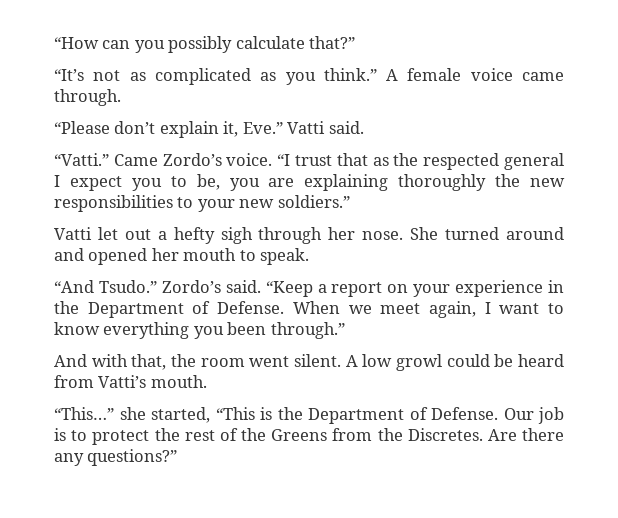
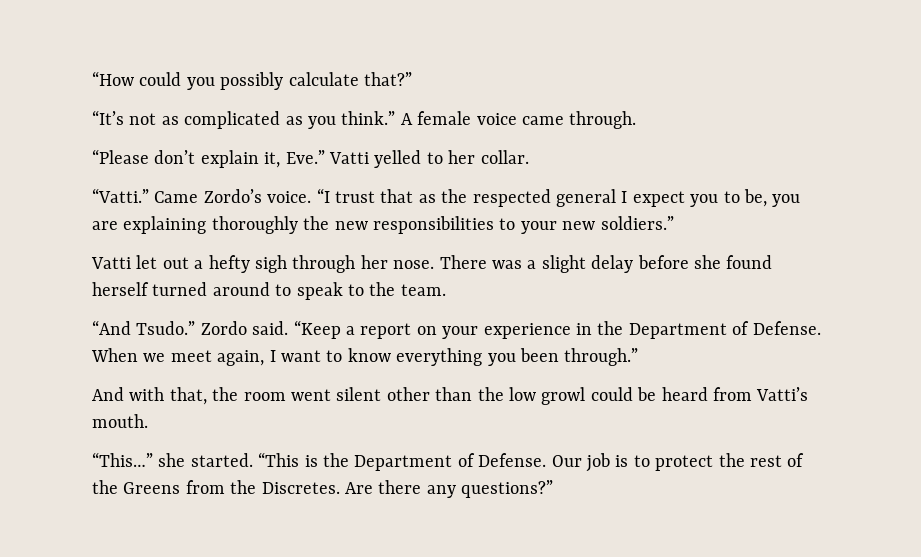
[102,40,131,49] can -> [139,72,182,86] could
[328,121,364,134] said. -> [374,150,529,168] yelled to her collar.
[410,227,565,240] [54,248,310,265] She turned around and opened her mouth to speak. -> [439,255,773,273] [92,282,446,300] There was a slight delay before she found herself turned around to speak to the team.
[161,280,221,293] Zordo’s -> [200,321,247,335] Zordo
[294,354,358,367] silent. A -> [336,387,504,401] silent other than the
[151,407,210,423] started, -> [190,453,253,467] started.

